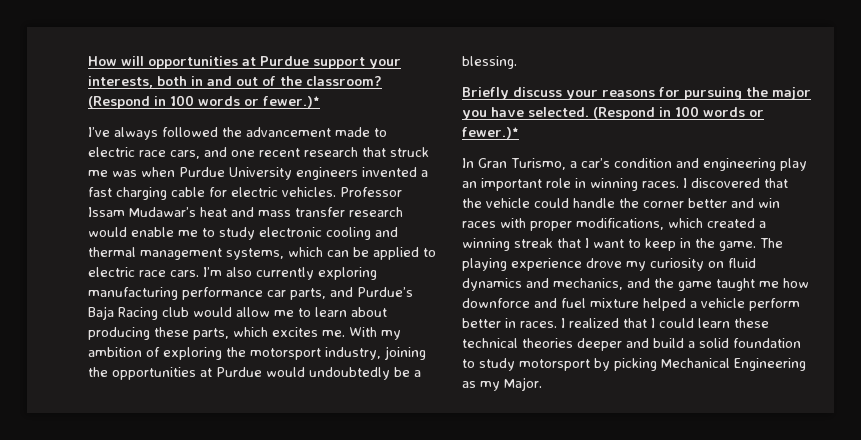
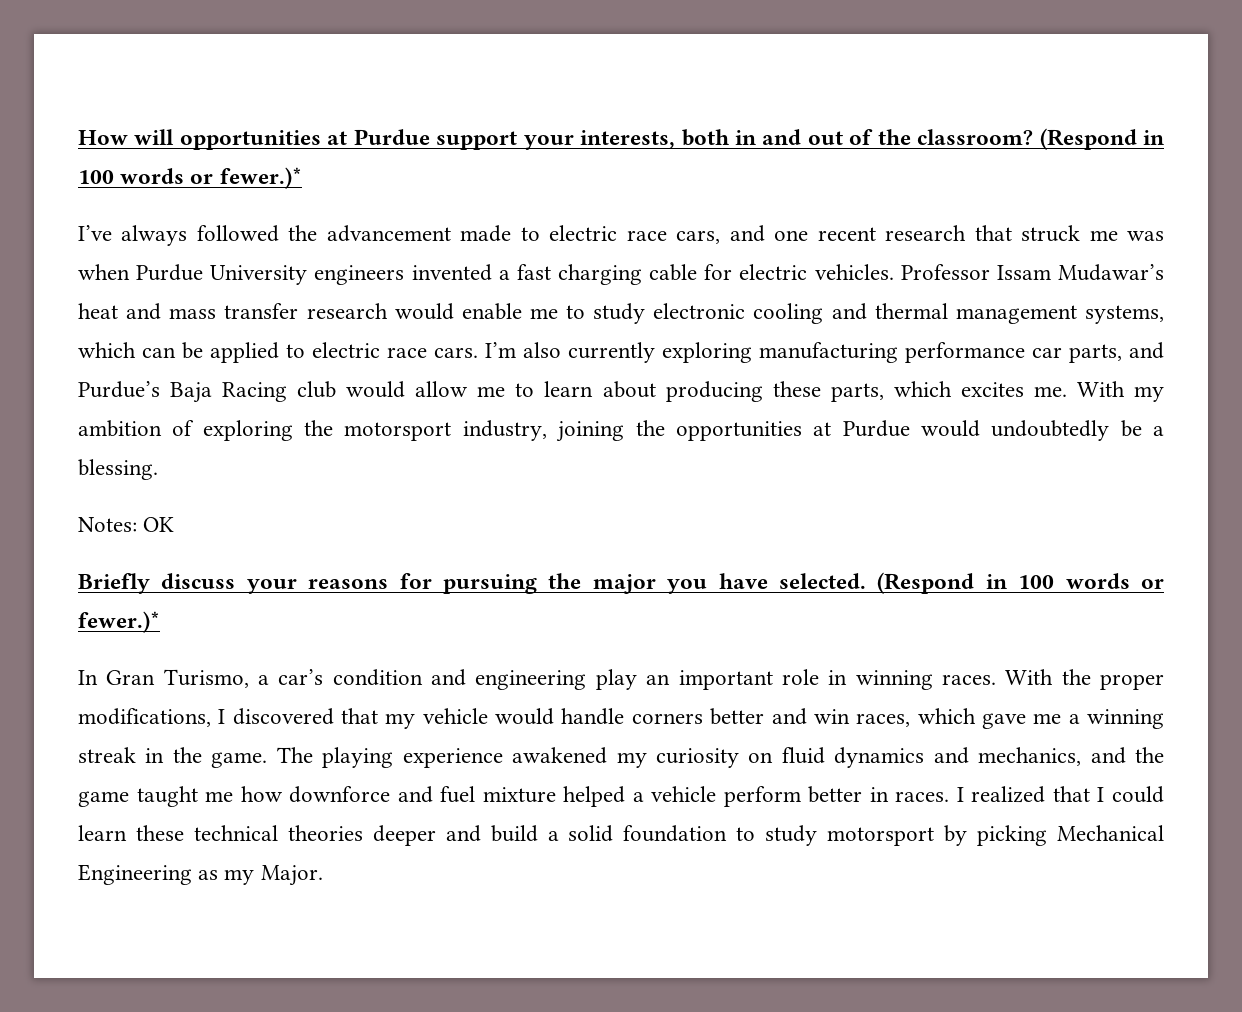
(517, 62) none -> [78,517,175,532] // Notes: OK
[683,178,788,188] [462,198,780,208] [462,218,766,231] [462,238,676,251] I discovered that the vehicle could handle the corner better and win races with proper modifications, which created a winning streak that I want to keep -> [1005,669,1165,690] [78,708,1165,729] [78,747,136,763] With the proper modifications, I discovered that my vehicle would handle corners better and win races, which gave me a winning streak
[586,258,622,268] drove -> [512,747,608,764] awakened

